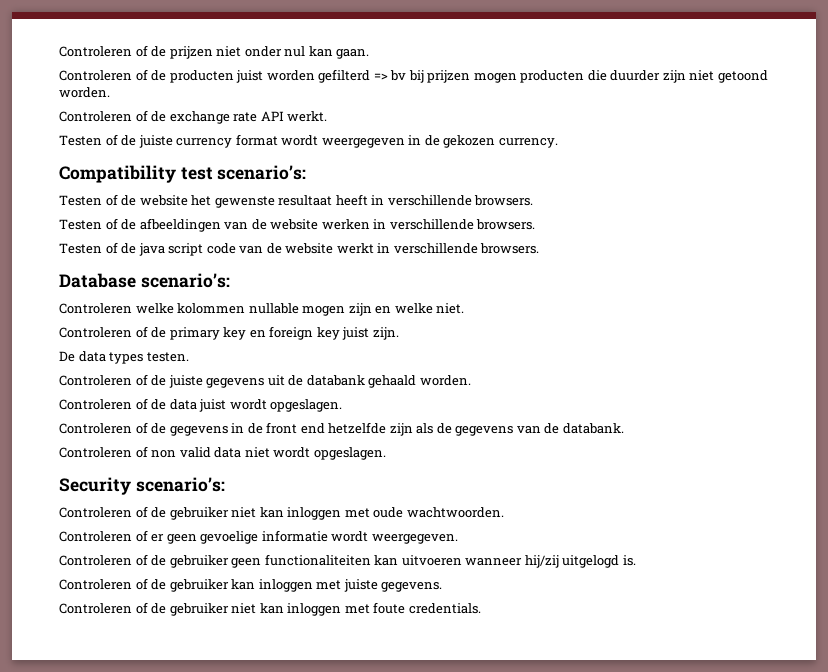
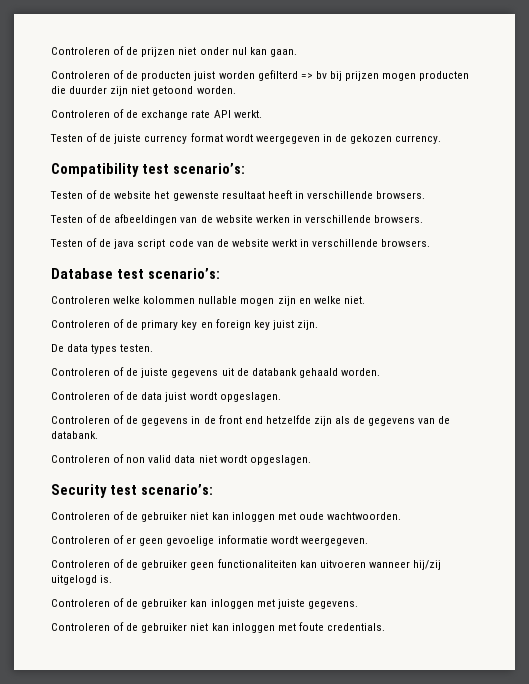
(136, 280) none -> [116,269,144,279] test
(131, 486) none -> [109,485,137,495] test

